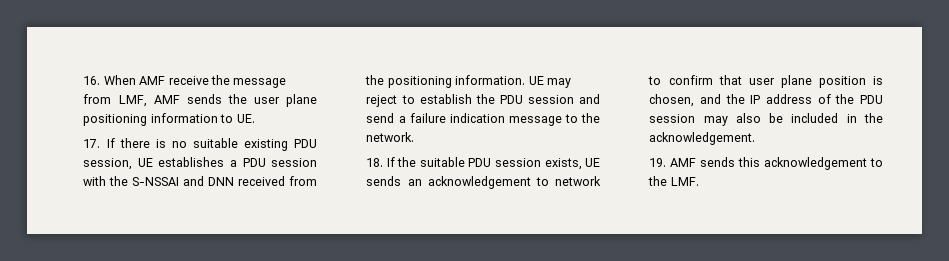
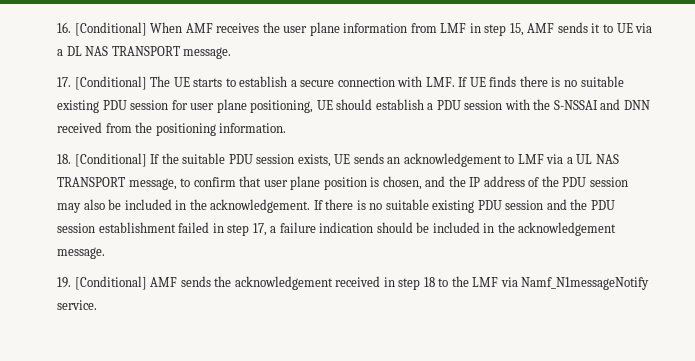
(101, 80) none -> [74,22,147,36] [Conditional]
[168,75,287,88] [83,94,317,107] [83,113,255,126] [83,138,317,151] [83,157,225,170] receive the message from LMF, AMF sends the user plane positioning information to UE. // 17. If there is no suitable existing PDU session, UE establishes -> [216,22,653,36] [57,46,232,59] [57,76,624,90] [57,99,424,113] receives the user plane information from LMF in step 15, AMF sends it to UE via a DL NAS TRANSPORT message. // 17. [Conditional] The UE starts to establish a secure connection with LMF. If UE finds there is no suitable existing PDU session for user plane positioning, UE should establish
[528,76,571,88] [366,94,600,107] [366,113,600,126] [366,132,415,142] UE may reject to establish the PDU session and send a failure indication message to the network. -> (287, 128) none
(384, 162) none -> [74,153,147,167] [Conditional]
[555,176,601,186] network -> [517,154,619,164] [57,177,177,190] LMF via a UL NAS TRANSPORT message,
(756, 138) none -> [313,199,615,213] [57,222,617,236] [57,247,106,259] If there is no suitable existing PDU session and the PDU session establishment failed in step 17, a failure indication should be included in the acknowledgement message.
[670,157,883,170] [648,176,699,186] AMF sends this acknowledgement to the LMF. -> [74,276,650,290] [57,300,98,310] [Conditional] AMF sends the acknowledgement received in step 18 to the LMF via Namf_N1messageNotify service.

